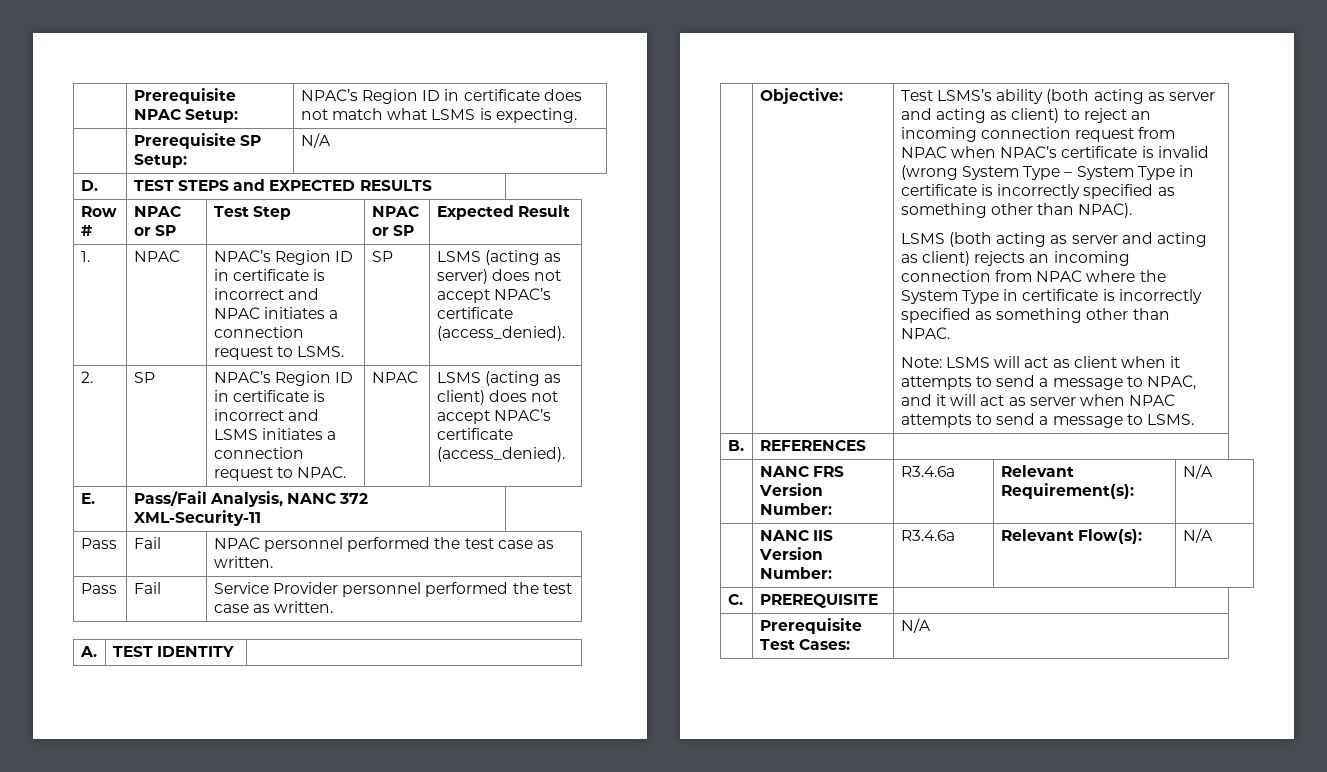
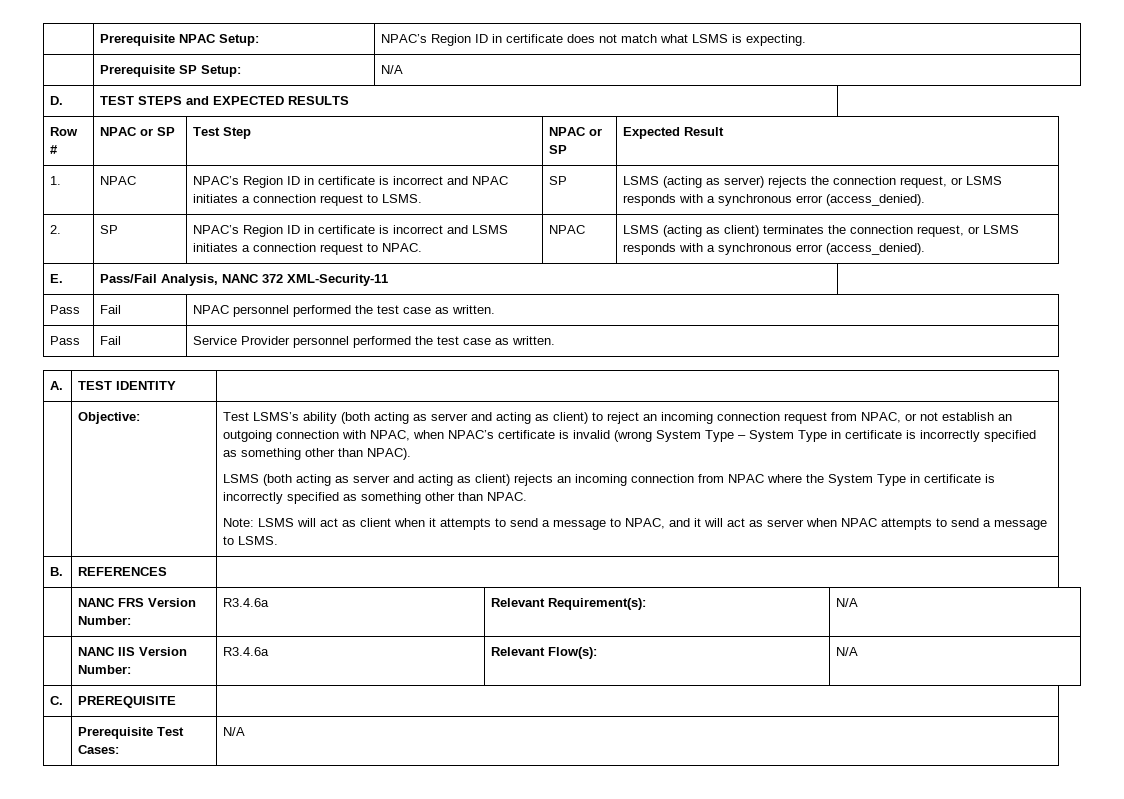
[492,269,562,281] [436,288,552,303] [436,307,513,319] does not accept NPAC’s certificate -> [768,176,1003,188] [623,194,824,206] rejects the connection request, or LSMS responds with a synchronous error
[489,390,559,402] [436,409,552,424] [436,428,513,440] does not accept NPAC’s certificate -> [763,225,1020,237] [623,243,824,255] terminates the connection request, or LSMS responds with a synchronous error
[900,146,947,158] NPAC -> [861,412,1013,423] [223,430,411,442] NPAC, or not establish an outgoing connection with NPAC,

